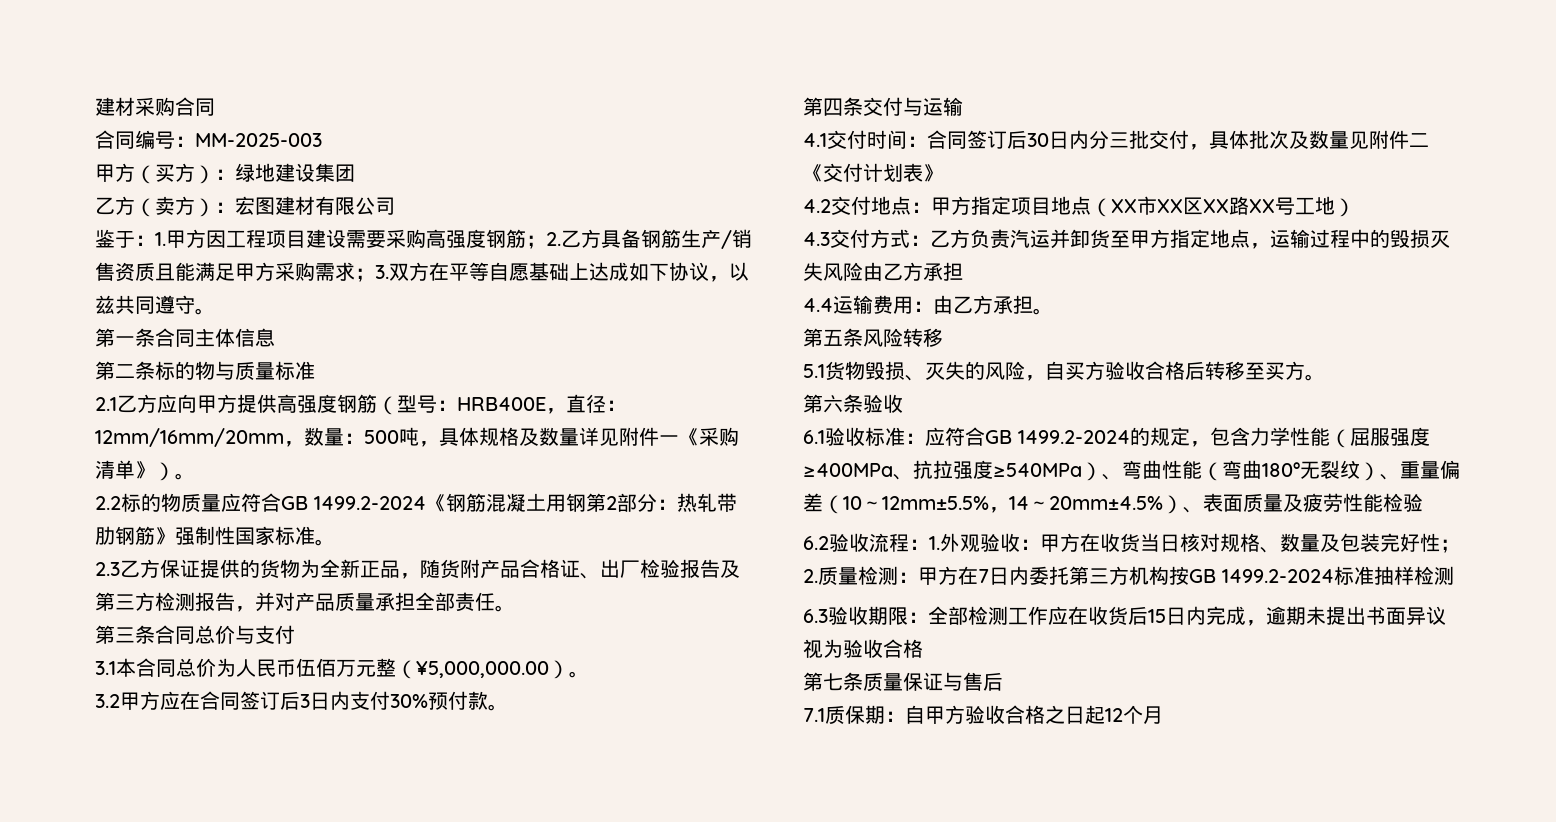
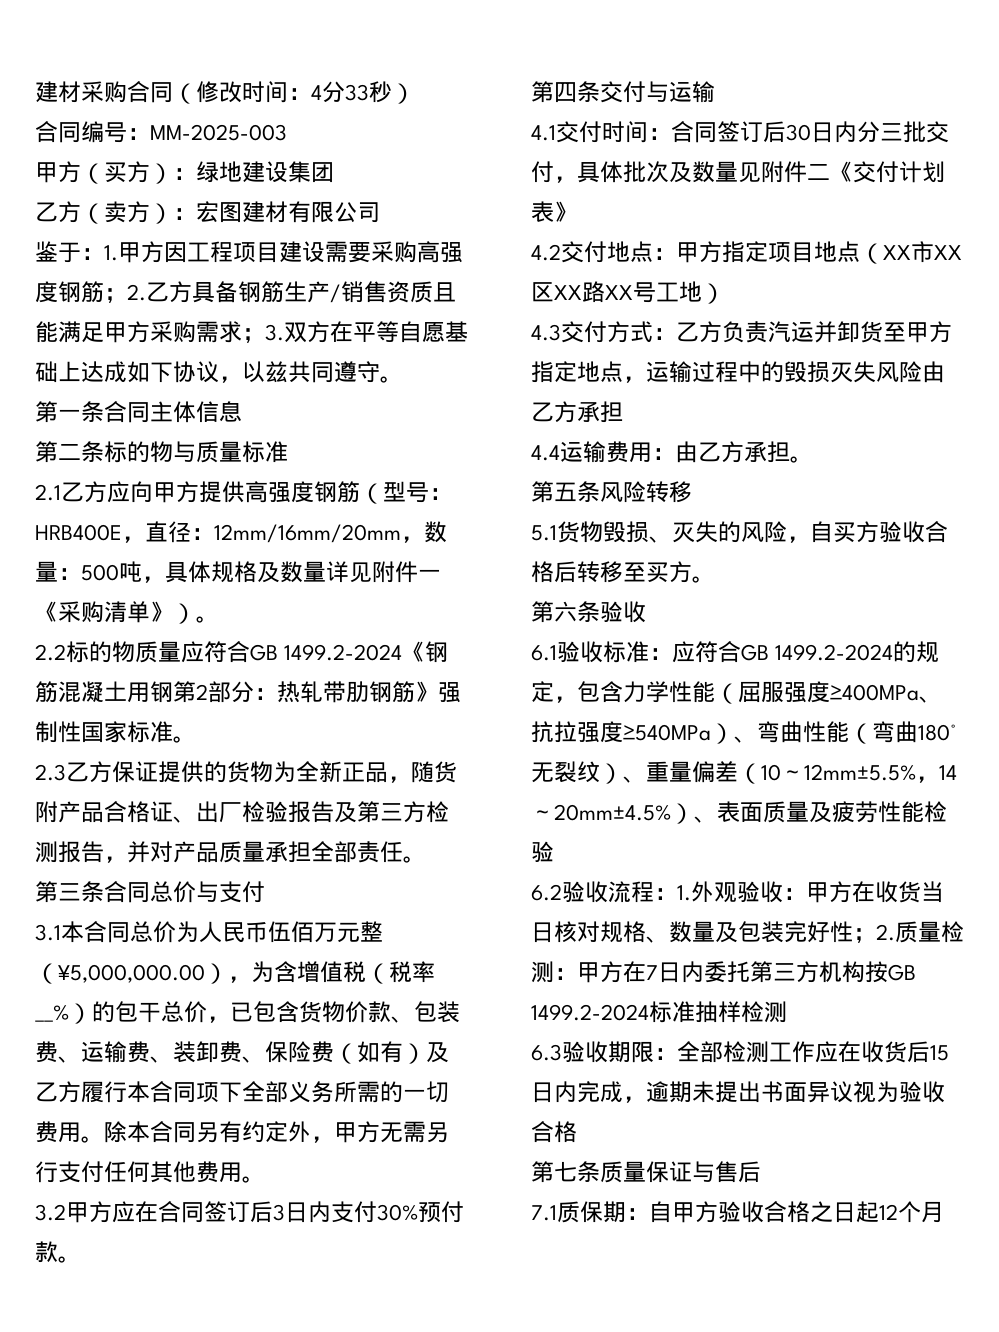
(215, 107) none -> [173,81,415,104] （修改时间：4分33秒）
(569, 669) none -> [228,961,435,984] [35,1001,460,1024] [35,1041,449,1064] [35,1081,449,1103] [35,1121,449,1143] [35,1161,242,1183] ，为含增值税（税率__%）的包干总价，已包含货物价款、包装费、运输费、装卸费、保险费（如有）及乙方履行本合同项下全部义务所需的一切费用。除本合同另有约定外，甲方无需另行支付任何其他费用

